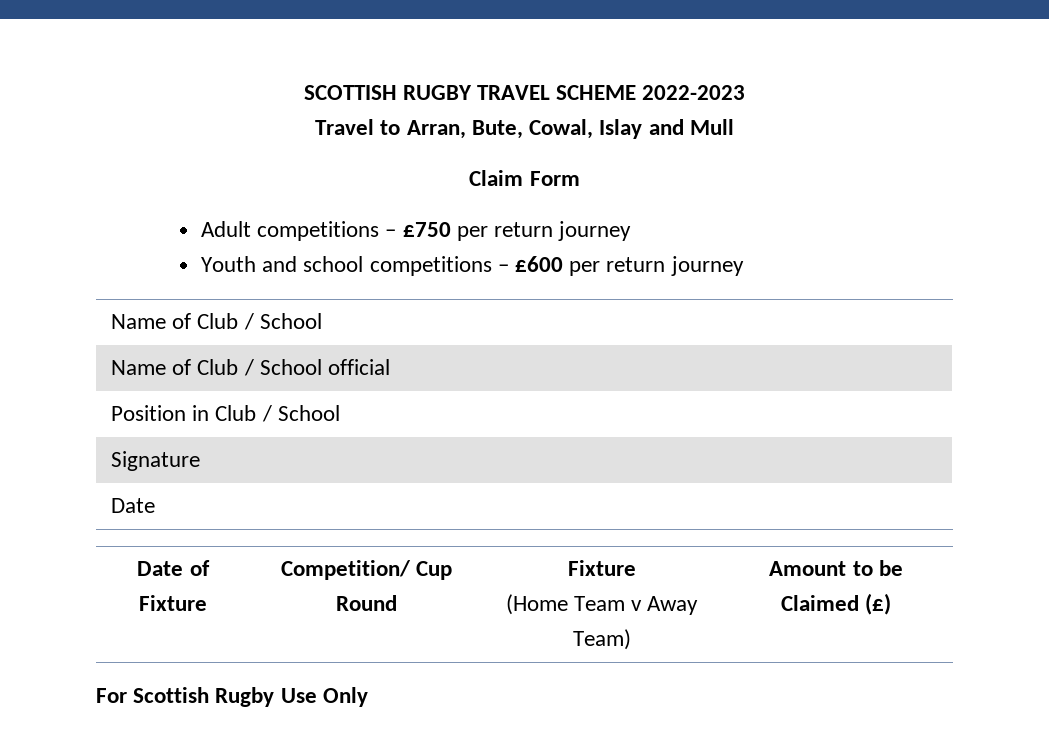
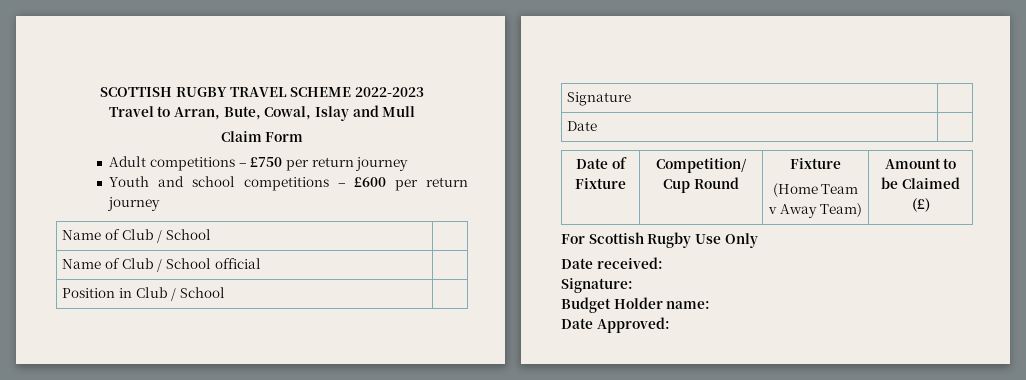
(368, 697) none -> [561,257,663,269] [561,278,633,293] [561,297,711,313] [561,317,670,333] // Date received: // Signature: // Budget Holder name: // Date Approved:

